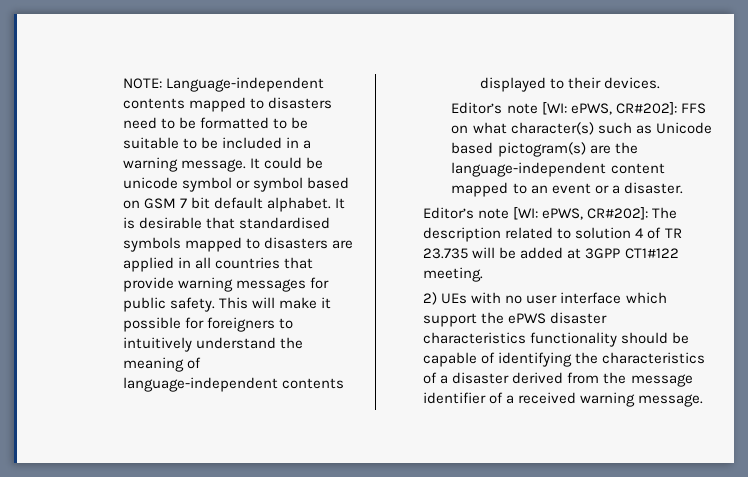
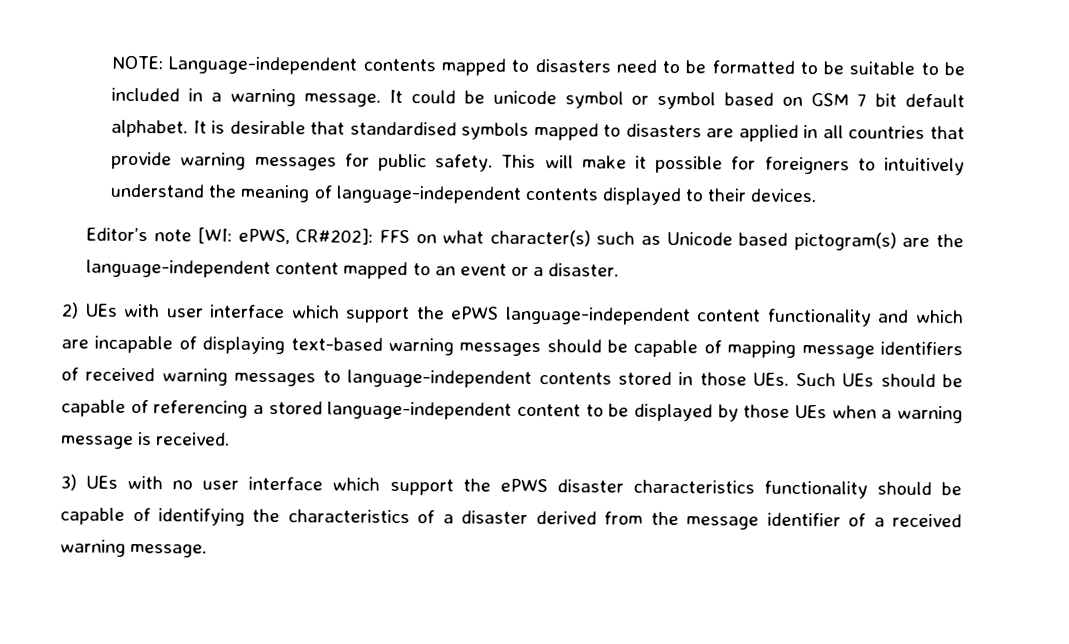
[423,207,678,220] [423,227,682,242] [423,247,679,259] [423,267,484,282] [423,292,438,305] Editor’s note [WI: ePWS, CR#202]: The description related to solution 4 of TR 23.735 will be added at 3GPP CT1#122 meeting. // 2) -> [62,302,965,327] [61,335,964,359] [61,367,964,388] [61,399,963,424] [61,432,231,449] [60,474,78,491] 2) UEs with user interface which support the ePWS language-independent content functionality and which are incapable of displaying text-based warning messages should be capable of mapping message identifiers of received warning messages to language-independent contents stored in those UEs. Such UEs should be capable of referencing a stored language-independent content to be displayed by those UEs when a warning message is received. // 3)

